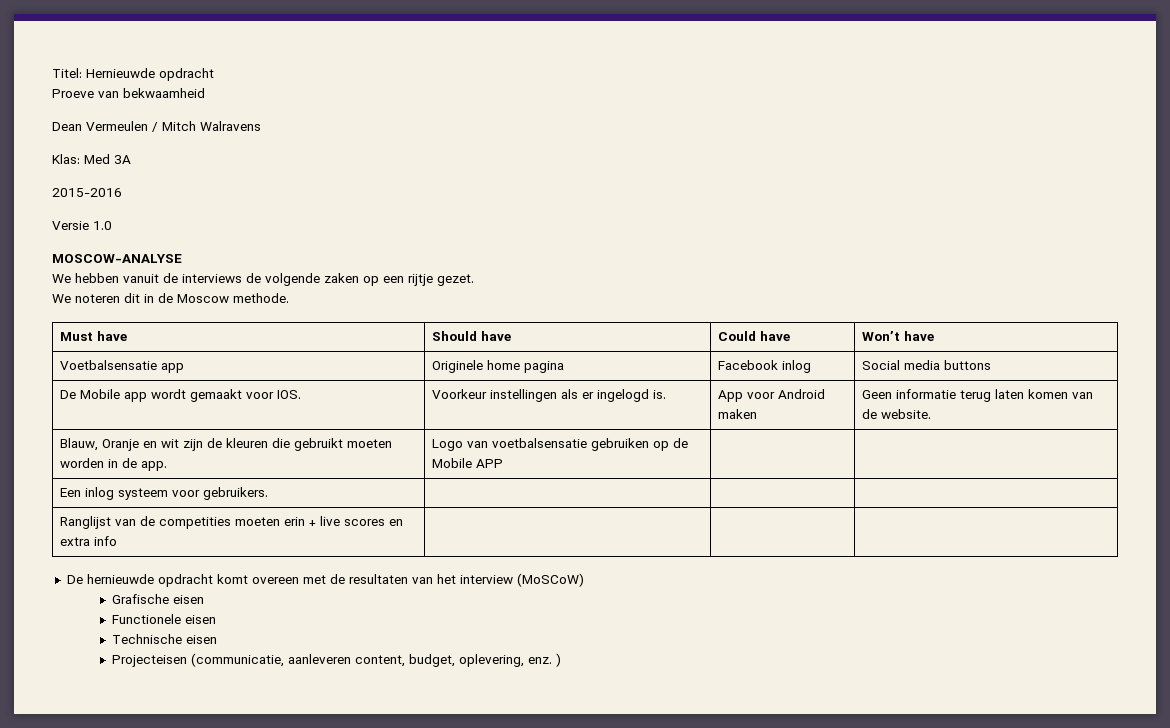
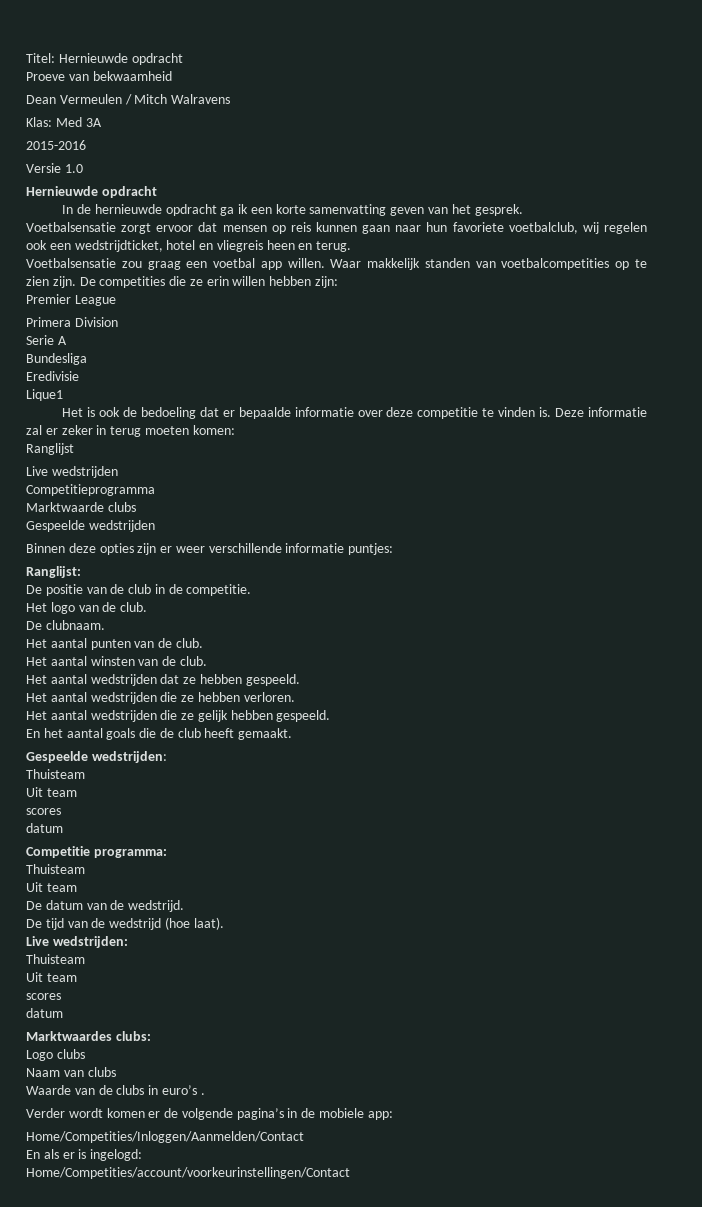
[52,254,182,263] [52,273,474,286] [52,293,289,303] [59,331,127,341] [431,331,511,341] [717,331,790,341] [861,331,934,341] [59,360,184,373] [431,360,564,373] [717,360,811,373] [861,360,991,370] [59,389,301,402] [431,389,666,402] [717,389,825,402] [717,409,757,419] [861,389,1093,402] [861,409,931,419] [59,438,392,451] [59,458,167,471] [431,438,688,451] [431,458,503,468] [59,487,268,500] [59,516,403,529] [59,536,117,546] [66,573,584,587] [112,594,205,604] [112,614,217,624] [112,634,218,644] [112,653,562,667] MOSCOW-ANALYSE // We hebben vanuit de interviews de volgende zaken op een rijtje gezet. // We noteren dit in de Moscow methode. // Must have | Should have | Could have | Won’t have // Voetbalsensatie app | Originele home pagina | Facebook inlog | Social media buttons // De Mobile app wordt gemaakt voor IOS. | Voorkeur instellingen als er ingelogd is. | App voor Android maken | Geen informatie terug laten komen van de website. // Blauw, Oranje en wit zijn de kleuren die gebruikt moeten worden in de app. | Logo van voetbalsensatie gebruiken op de Mobile APP | | // Een inlog systeem voor gebruikers. | | | // Ranglijst van de competities moeten erin + live scores en extra info | | | // De hernieuwde opdracht komt overeen met de resultaten van het interview (MoSCoW) // Grafische eisen // Functionele eisen // Technische eisen // Projecteisen (communicatie, aanleveren content, budget, oplevering, enz. ) -> [26,186,157,198] [62,204,523,216] [26,222,647,234] [26,240,352,252] [26,258,647,270] [26,276,339,288] [26,294,116,306] [26,317,118,327] [26,335,67,345] [26,353,87,365] [26,371,79,381] [26,389,63,401] [62,407,647,419] [26,425,235,437] [26,443,74,455] [26,466,118,478] [26,484,155,496] [26,502,136,512] [26,520,155,532] [26,543,394,555] [26,566,81,578] [26,584,252,596] [26,602,148,614] [26,620,105,630] [26,638,203,650] [26,656,207,666] [26,674,300,686] [26,692,295,704] [26,710,331,722] [26,728,293,740] [26,751,167,763] [26,769,85,779] [26,787,77,797] [26,808,61,815] [26,823,63,833] [26,846,167,858] [26,864,85,874] [26,882,77,892] [26,900,185,912] [26,917,224,930] [26,936,128,948] [26,954,85,964] [26,972,77,982] [26,993,61,1000] [26,1008,63,1018] [26,1031,151,1041] [26,1049,85,1061] [26,1067,116,1077] [26,1085,205,1095] [26,1108,393,1120] [26,1131,304,1143] [26,1149,143,1161] [26,1167,350,1179] Hernieuwde opdracht // In de hernieuwde opdracht ga ik een korte samenvatting geven van het gesprek. // Voetbalsensatie zorgt ervoor dat mensen op reis kunnen gaan naar hun favoriete voetbalclub, wij regelen ook een wedstrijdticket, hotel en vliegreis heen en terug. // Voetbalsensatie zou graag een voetbal app willen. Waar makkelijk standen van voetbalcompetities op te zien zijn. De competities die ze erin willen hebben zijn: // Premier League // Primera Division // Serie A // Bundesliga // Eredivisie // Lique1 // Het is ook de bedoeling dat er bepaalde informatie over deze competitie te vinden is. Deze informatie zal er zeker in terug moeten komen: // Ranglijst // Live wedstrijden // Competitieprogramma // Marktwaarde clubs // Gespeelde wedstrijden // Binnen deze opties zijn er weer verschillende informatie puntjes: // Ranglijst: // De positie van de club in de competitie. // Het logo van de club. // De clubnaam. // Het aantal punten van de club. // Het aantal winsten van de club. // Het aantal wedstrijden dat ze hebben gespeeld. // Het aantal wedstrijden die ze hebben verloren. // Het aantal wedstrijden die ze gelijk hebben gespeeld. // En het aantal goals die de club heeft gemaakt. // Gespeelde wedstrijden: // Thuisteam // Uit team // scores // datum // Competitie programma: // Thuisteam // Uit team // De datum van de wedstrijd. // De tijd van de wedstrijd (hoe laat). // Live wedstrijden: // Thuisteam // Uit team // scores // datum // Marktwaardes clubs: // Logo clubs // Naam van clubs // Waarde van de clubs in euro’s . // Verder wordt komen er de volgende pagina’s in de mobiele app: // Home/Competities/Inloggen/Aanmelden/Contact // En als er is ingelogd: // Home/Competities/account/voorkeurinstellingen/Contact

